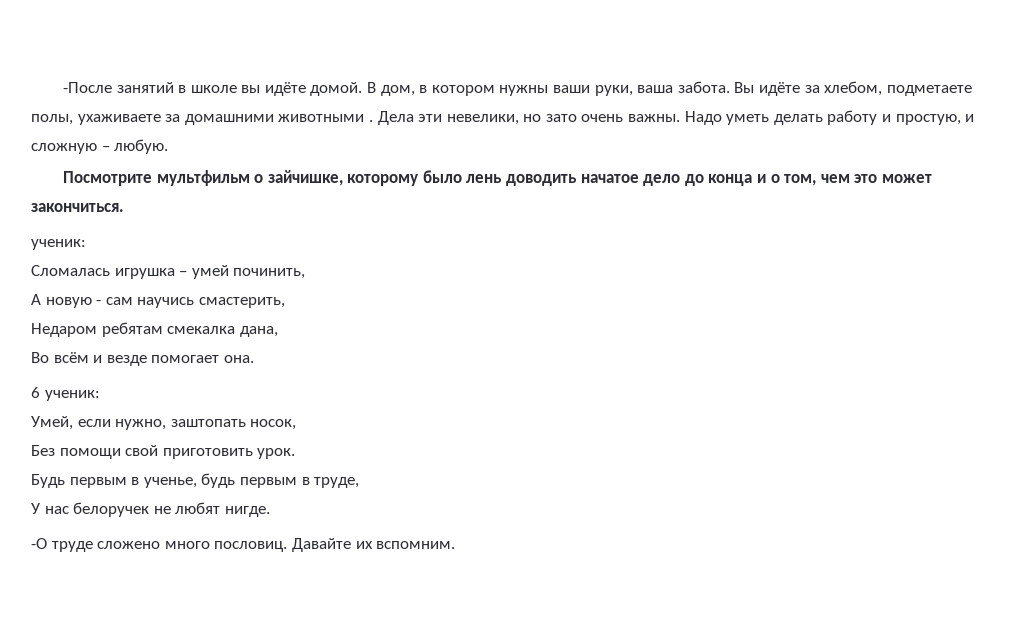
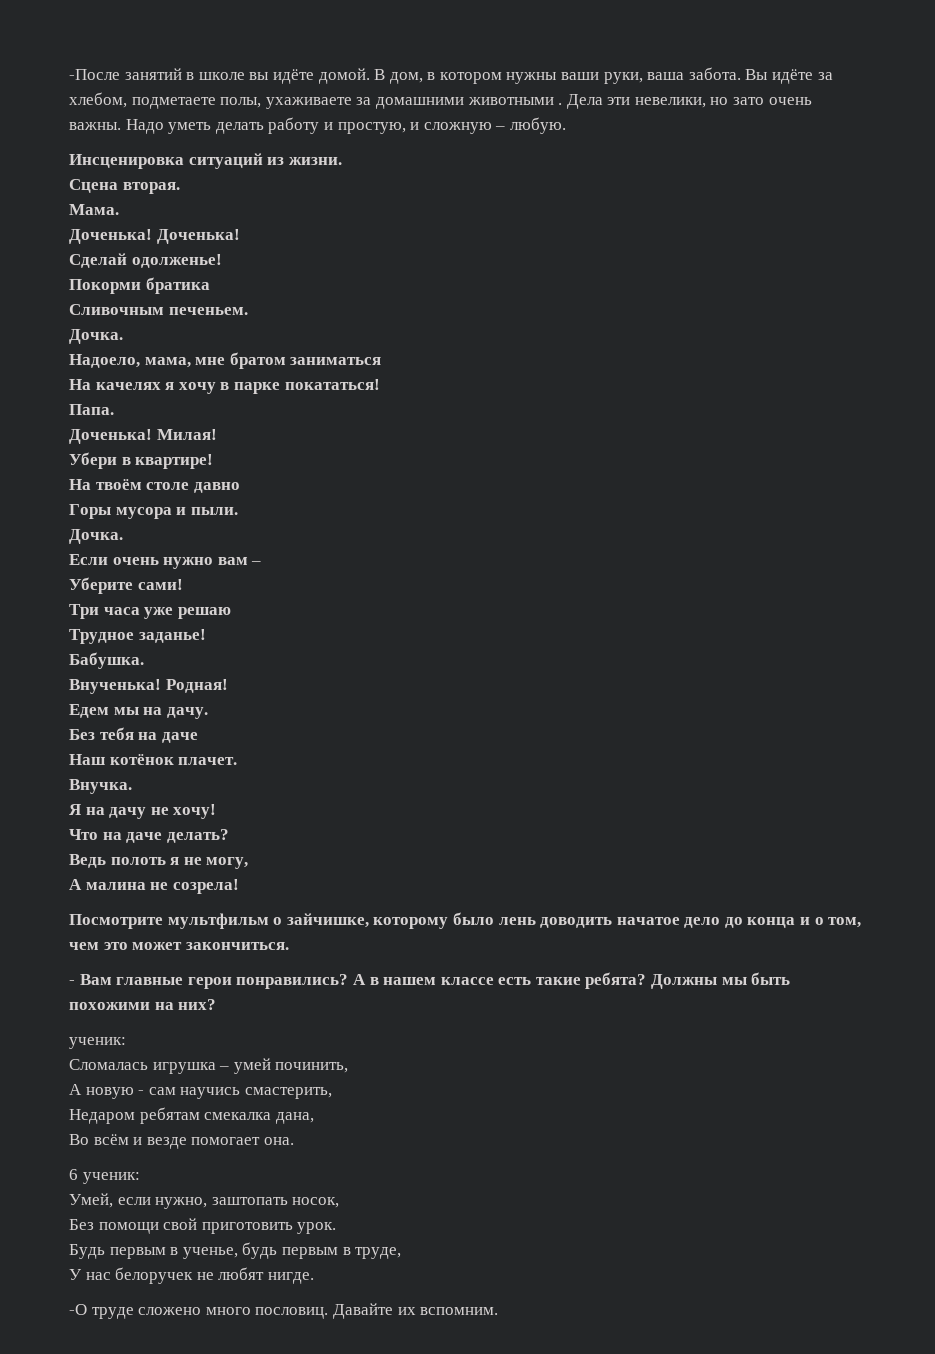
(169, 146) none -> [69,153,342,169] [69,179,180,194] [69,204,119,215] [69,229,240,244] [69,253,222,268] [69,277,210,294] [69,304,248,315] [69,329,123,344] [69,352,382,369] [69,379,380,394] [69,404,114,415] [69,429,217,444] [69,452,214,469] [69,479,240,493] [69,504,238,519] [69,529,123,544] [69,554,262,569] [69,577,183,594] [69,604,231,619] [69,629,206,644] [69,652,144,669] [69,679,228,694] [69,704,208,719] [69,727,198,743] [69,754,238,765] [69,779,132,794] [69,804,217,819] [69,829,229,843] [69,854,249,869] [69,879,239,894] // Инсценировка ситуаций из жизни. // Сцена вторая. // Мама. // Доченька! Доченька! // Сделай одолженье! // Покорми братика // Сливочным печеньем. // Дочка. // Надоело, мама, мне братом заниматься // На качелях я хочу в парке покататься! // Папа. // Доченька! Милая! // Убери в квартире! // На твоём столе давно // Горы мусора и пыли. // Дочка. // Если очень нужно вам – // Уберите сами! // Три часа уже решаю // Трудное заданье! // Бабушка. // Внученька! Родная! // Едем мы на дачу. // Без тебя на даче // Наш котёнок плачет. // Внучка. // Я на дачу не хочу! // Что на даче делать? // Ведь полоть я не могу, // А малина не созрела!
(124, 207) none -> [69,972,791,989] [69,999,217,1010] // - Вам главные герои понравились? А в нашем классе есть такие ребята? Должны мы быть похожими на них?

